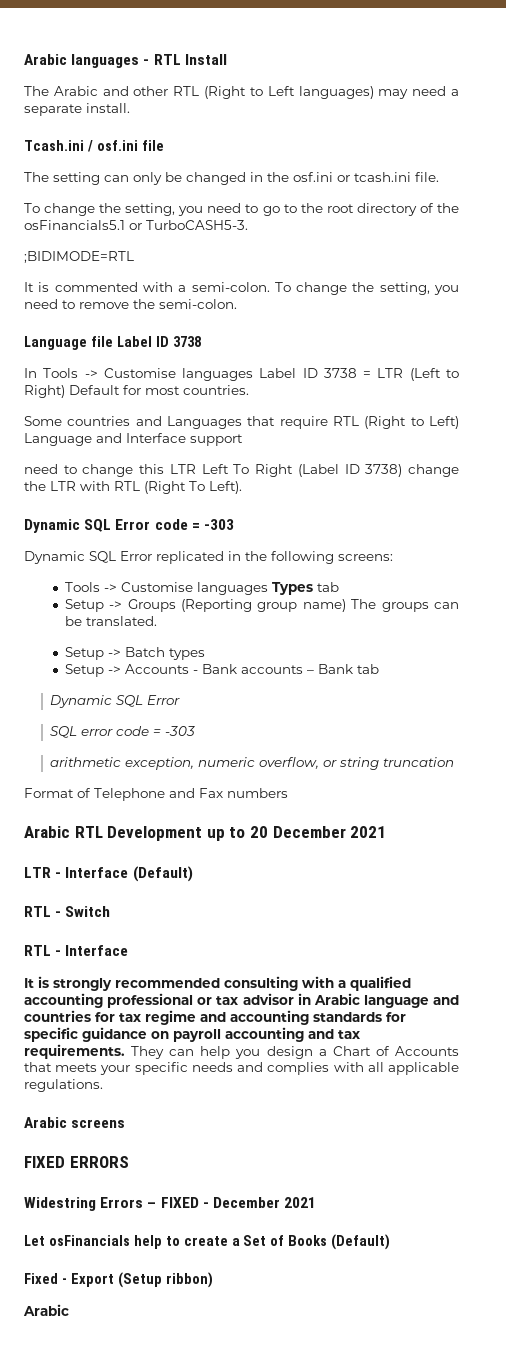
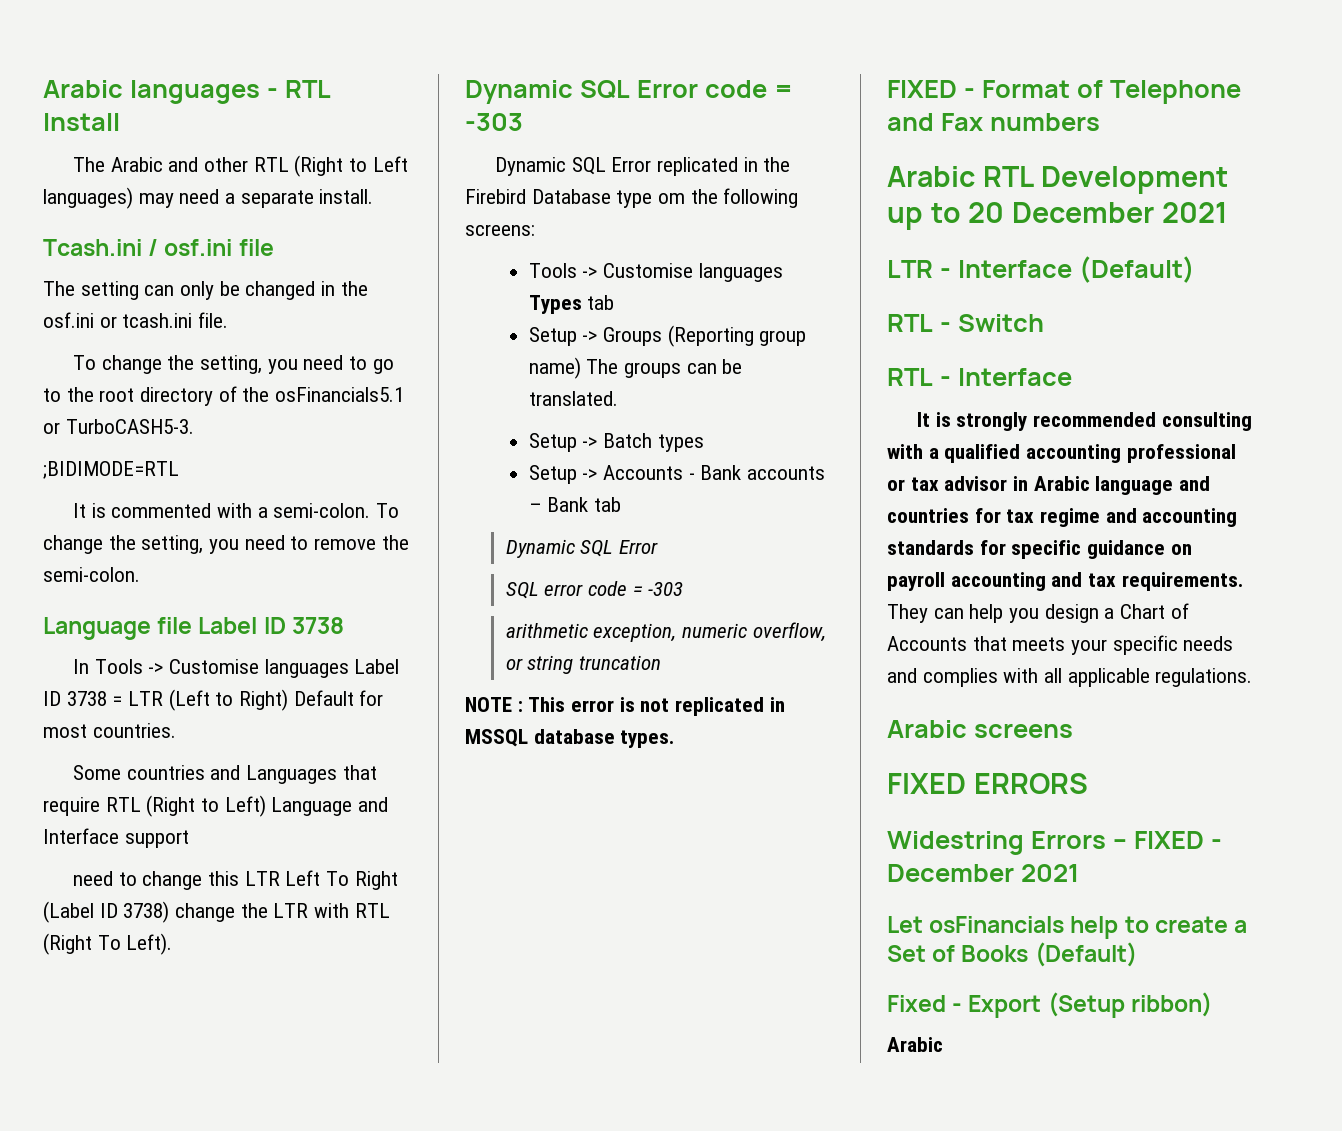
(267, 556) none -> [465,189,718,208] Firebird Database type om the
(455, 762) none -> [465,697,785,716] [465,729,675,748] [887,80,975,98] NOTE : This error is not replicated in MSSQL database types. // FIXED -

